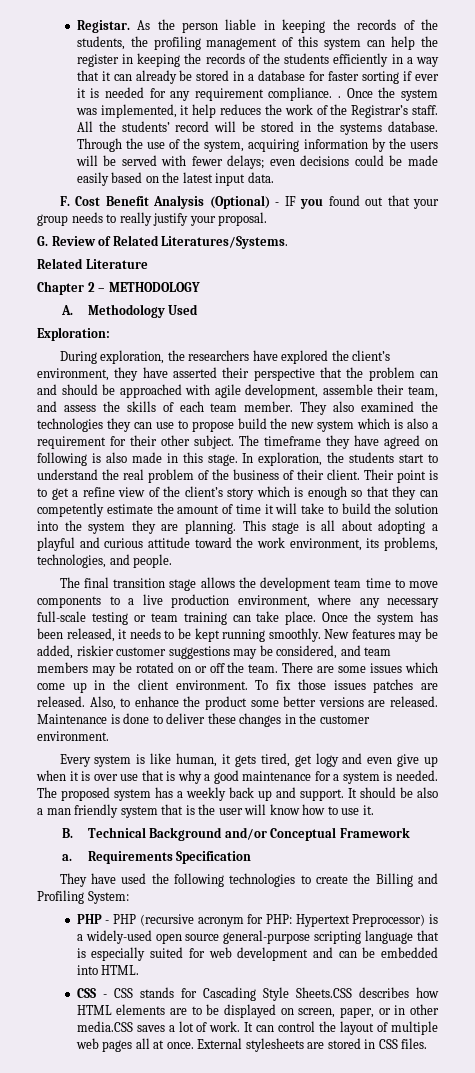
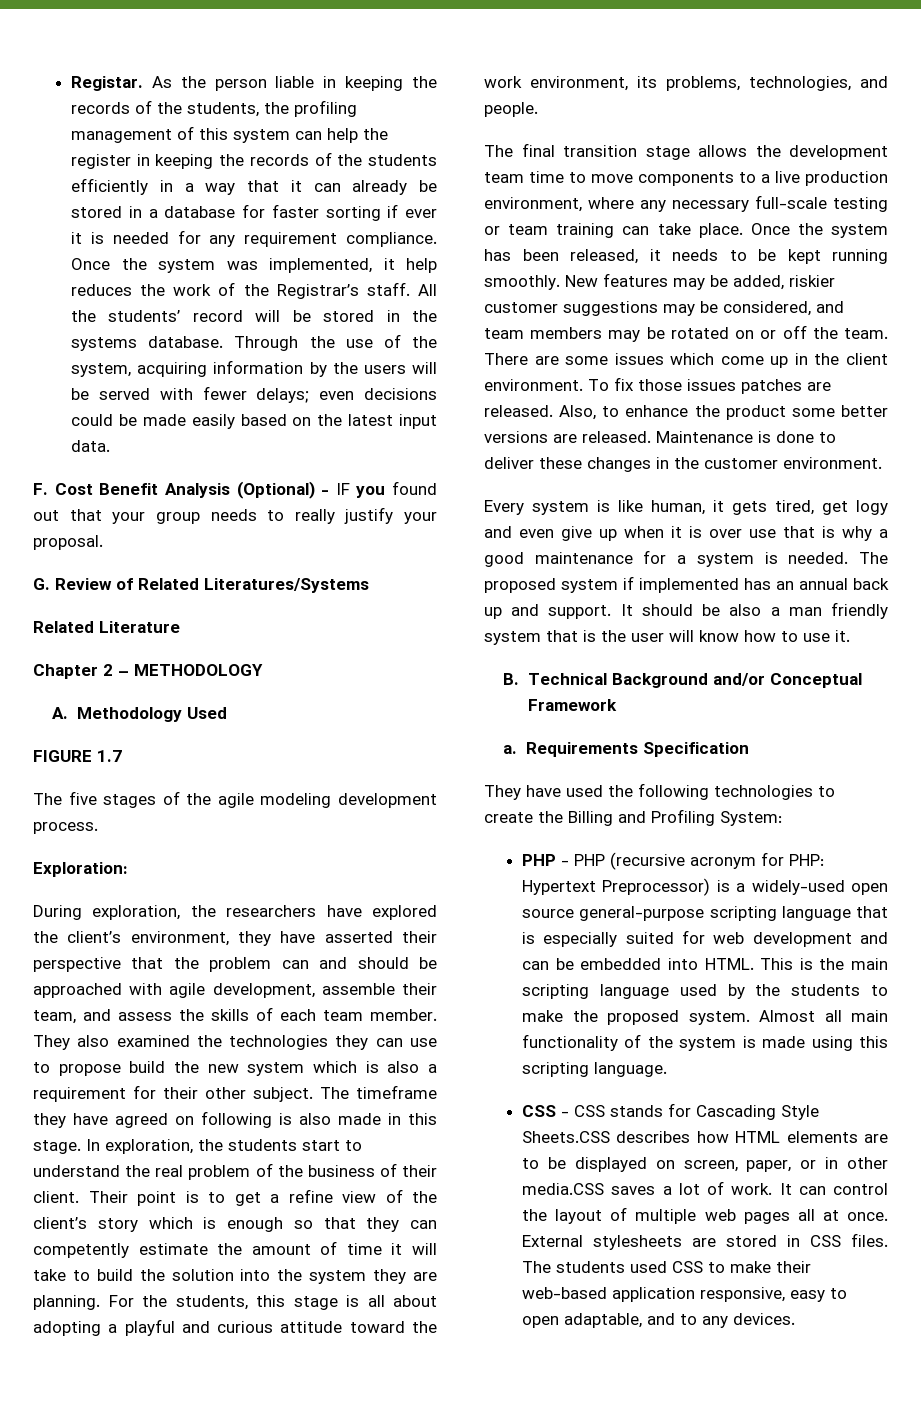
[338,96,342,98] . -> (438, 239) none
[161,236,289,249] Literatures/Systems. -> [204,578,369,593] Literatures/Systems
(199, 309) none -> [33,750,122,762] [33,791,437,808] [33,822,98,834] // FIGURE 1.7 // The five stages of the agile modeling development process.
[242,520,266,531] This -> [108,1295,285,1310] For the students, this
[155,787,226,801] has a weekly -> [623,576,848,593] if implemented has an annual
(140, 970) none -> [760,958,888,970] [521,984,888,999] [521,1010,888,1025] [521,1034,888,1051] [521,1062,667,1077] This is the main scripting language used by the students to make the proposed system. Almost all main functionality of the system is made using this scripting language.
(428, 1043) none -> [521,1261,811,1273] [521,1287,847,1302] [521,1313,795,1328] The students used CSS to make their web-based application responsive, easy to open adaptable, and to any devices.

